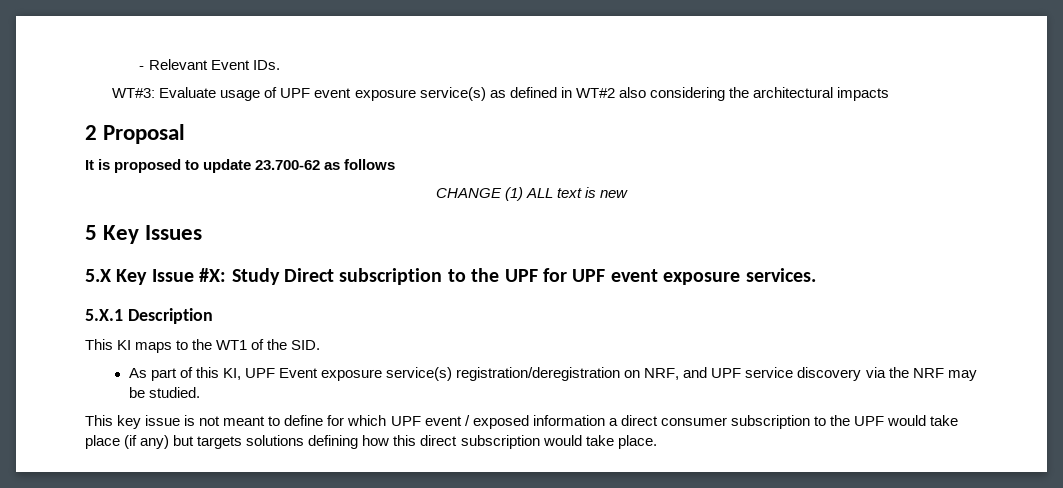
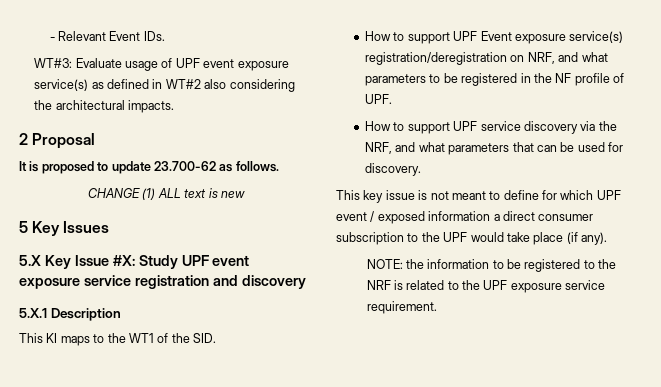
[837,87,890,101] impacts -> [128,100,175,113] impacts.
[344,159,396,170] follows -> [235,161,279,172] follows.
[284,268,816,285] Direct subscription to the UPF for UPF event exposure services. -> [181,255,250,266] [19,275,306,289] UPF event exposure service registration and discovery
[128,367,241,381] As part of this KI, -> [365,31,450,44] How to support
(708, 372) none -> [581,52,608,62] [365,73,625,86] [365,94,393,104] [365,121,450,134] what parameters to be registered in the NF profile of UPF. // How to support
[912,368,977,381] [128,387,200,398] NRF may be studied. -> [365,142,624,155] [365,163,422,176] NRF, and what parameters that can be used for discovery.
[140,435,657,449] any) but targets solutions defining how this direct subscription would take place. -> [581,232,607,245] [366,259,617,272] [366,280,606,293] [366,301,437,314] any). // NOTE: the information to be registered to the NRF is related to the UPF exposure service requirement.

